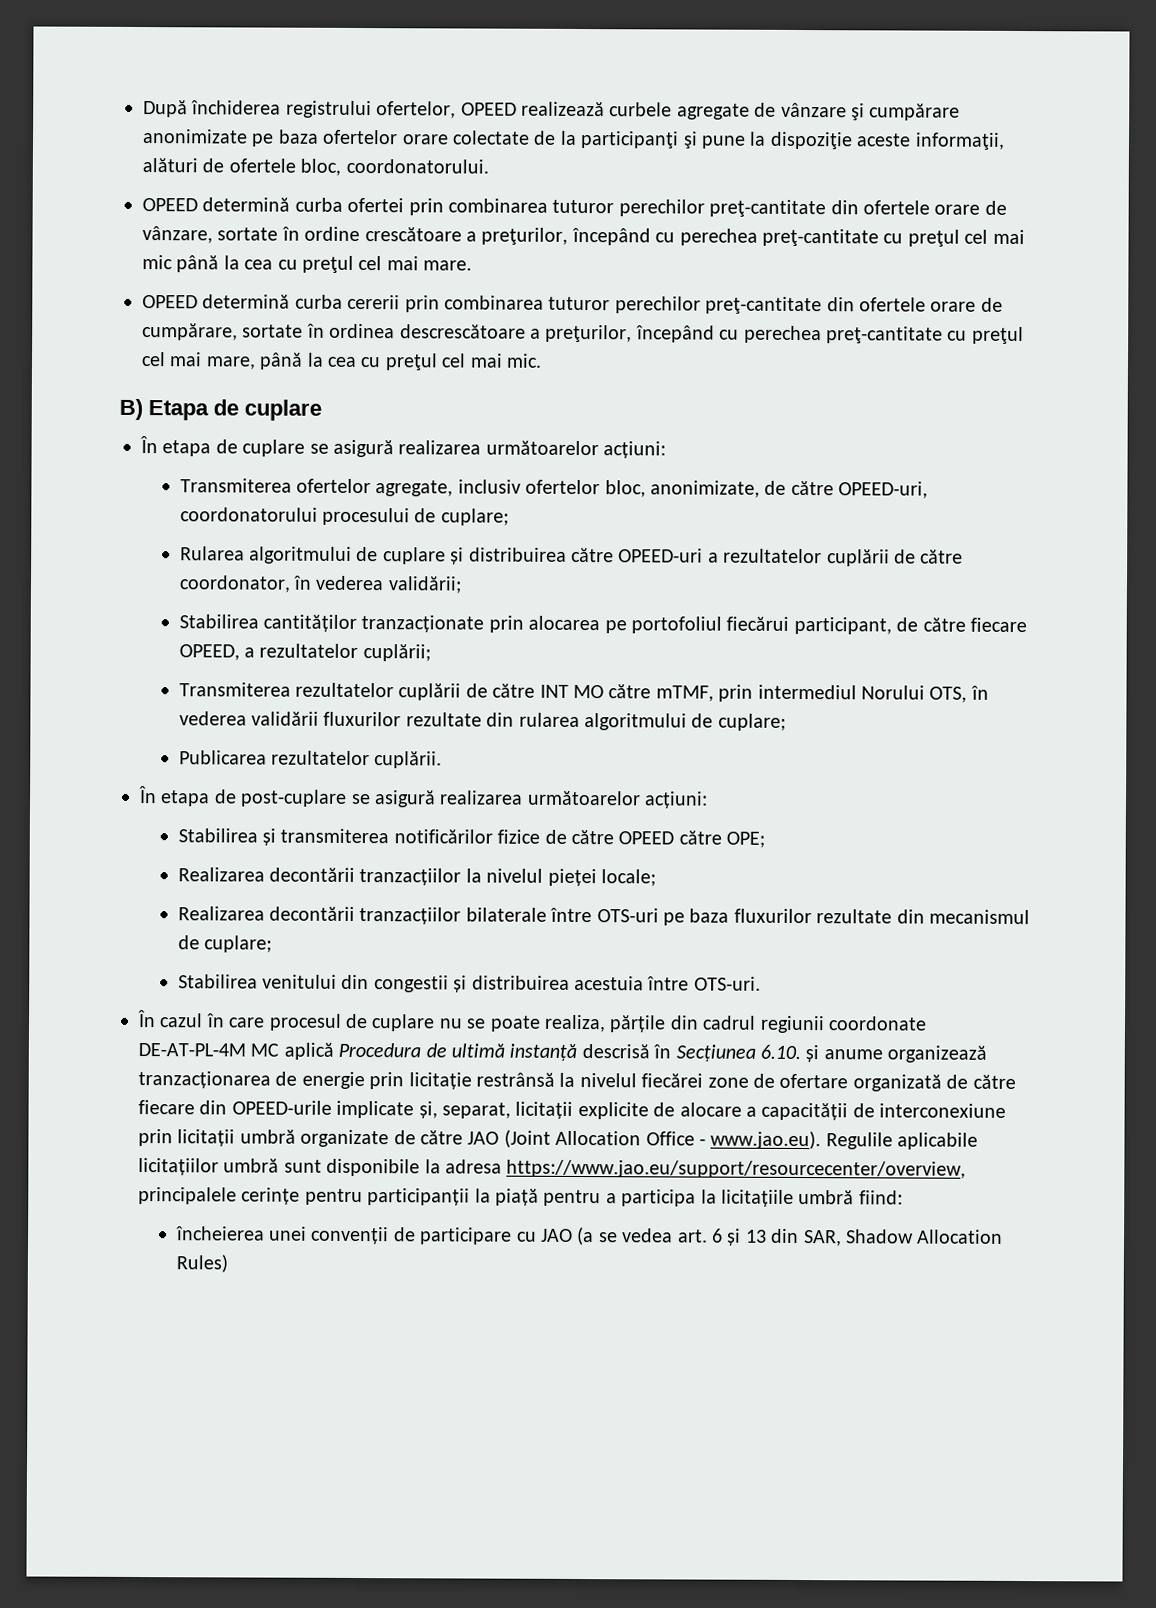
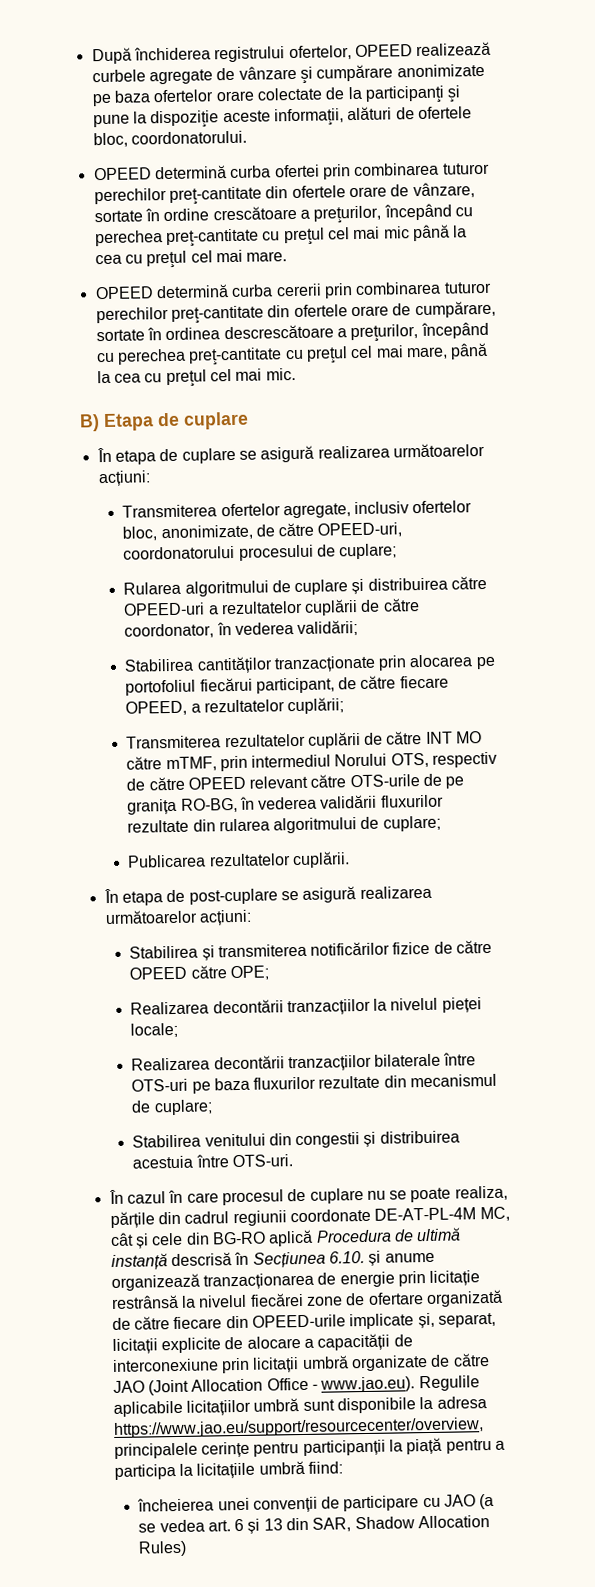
(968, 694) none -> [432,751,498,768] [126,773,465,791] [127,797,238,815] respectiv de către OPEED relevant către OTS-urile de pe granița RO-BG,
[250,1043,280,1057] MC -> [479,1206,510,1222] [109,1231,266,1249] MC, cât și cele din BG-RO

